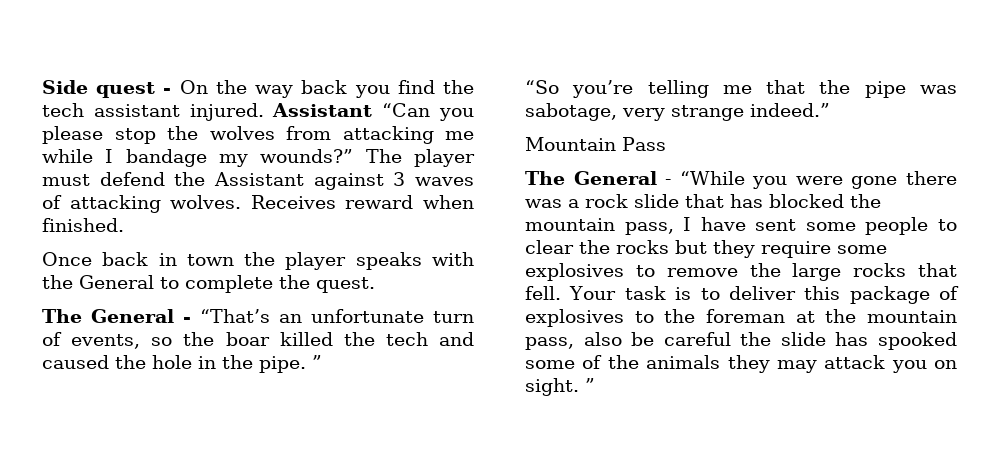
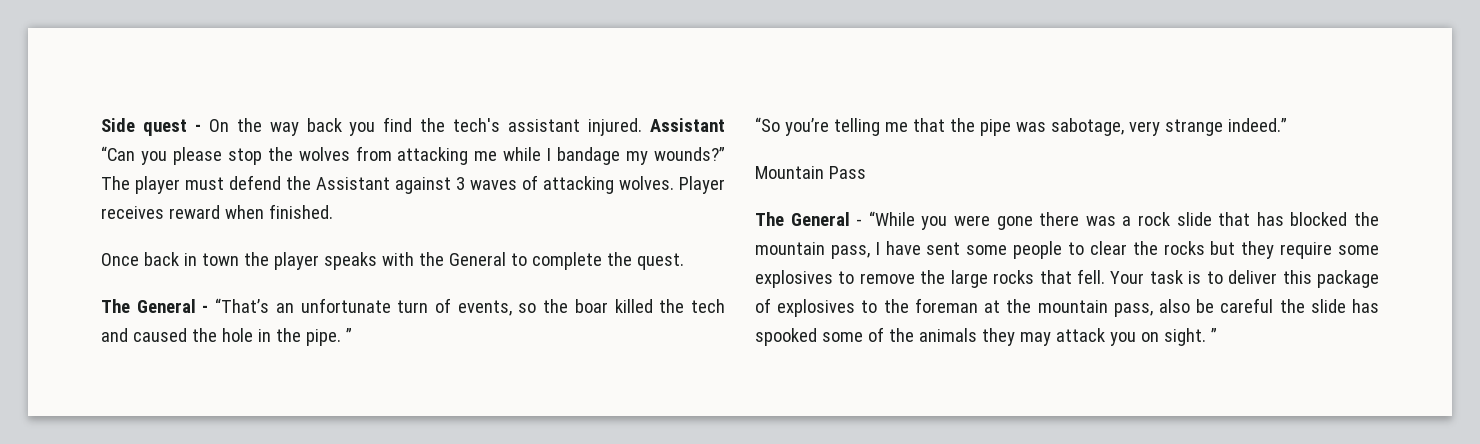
[42,103,84,117] tech -> [453,118,501,132] tech's
[250,195,336,209] Receives -> [679,176,725,194] [101,206,164,219] Player receives

